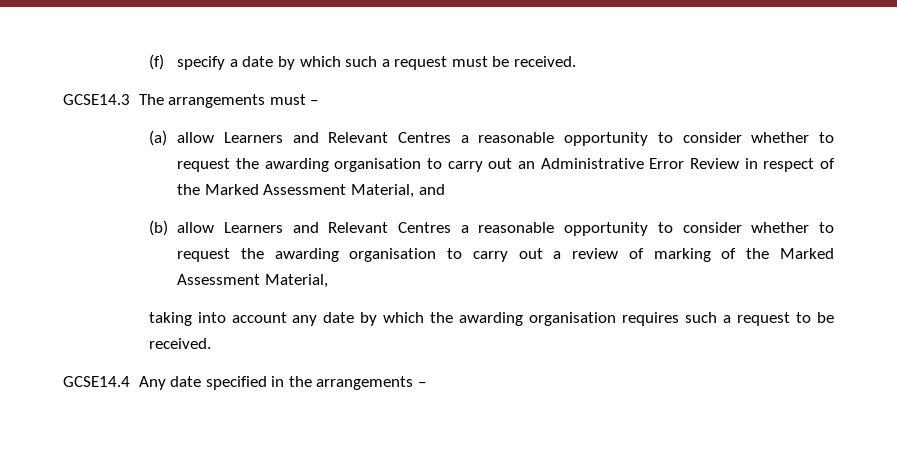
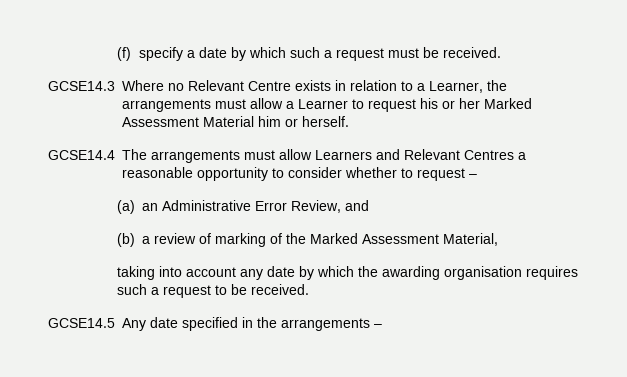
(130, 99) none -> [122,80,507,93] [122,98,532,112] [122,116,349,127] [48,150,115,160] Where no Relevant Centre exists in relation to a Learner, the arrangements must allow a Learner to request his or her Marked Assessment Material him or herself. // GCSE14.4
[310,100,319,105] [148,130,167,146] – // (a) -> (275, 155) none
[235,158,835,172] [177,184,445,198] [148,220,835,236] [177,248,543,262] the awarding organisation to carry out an Administrative Error Review in respect of the Marked Assessment Material, and // (b) allow Learners and Relevant Centres a reasonable opportunity to consider whether to request the awarding organisation to carry out -> [469,174,477,178] [116,200,369,214] [116,233,135,247] – // (a) an Administrative Error Review, and // (b)
[63,376,130,387] GCSE14.4 -> [48,318,115,328] GCSE14.5

